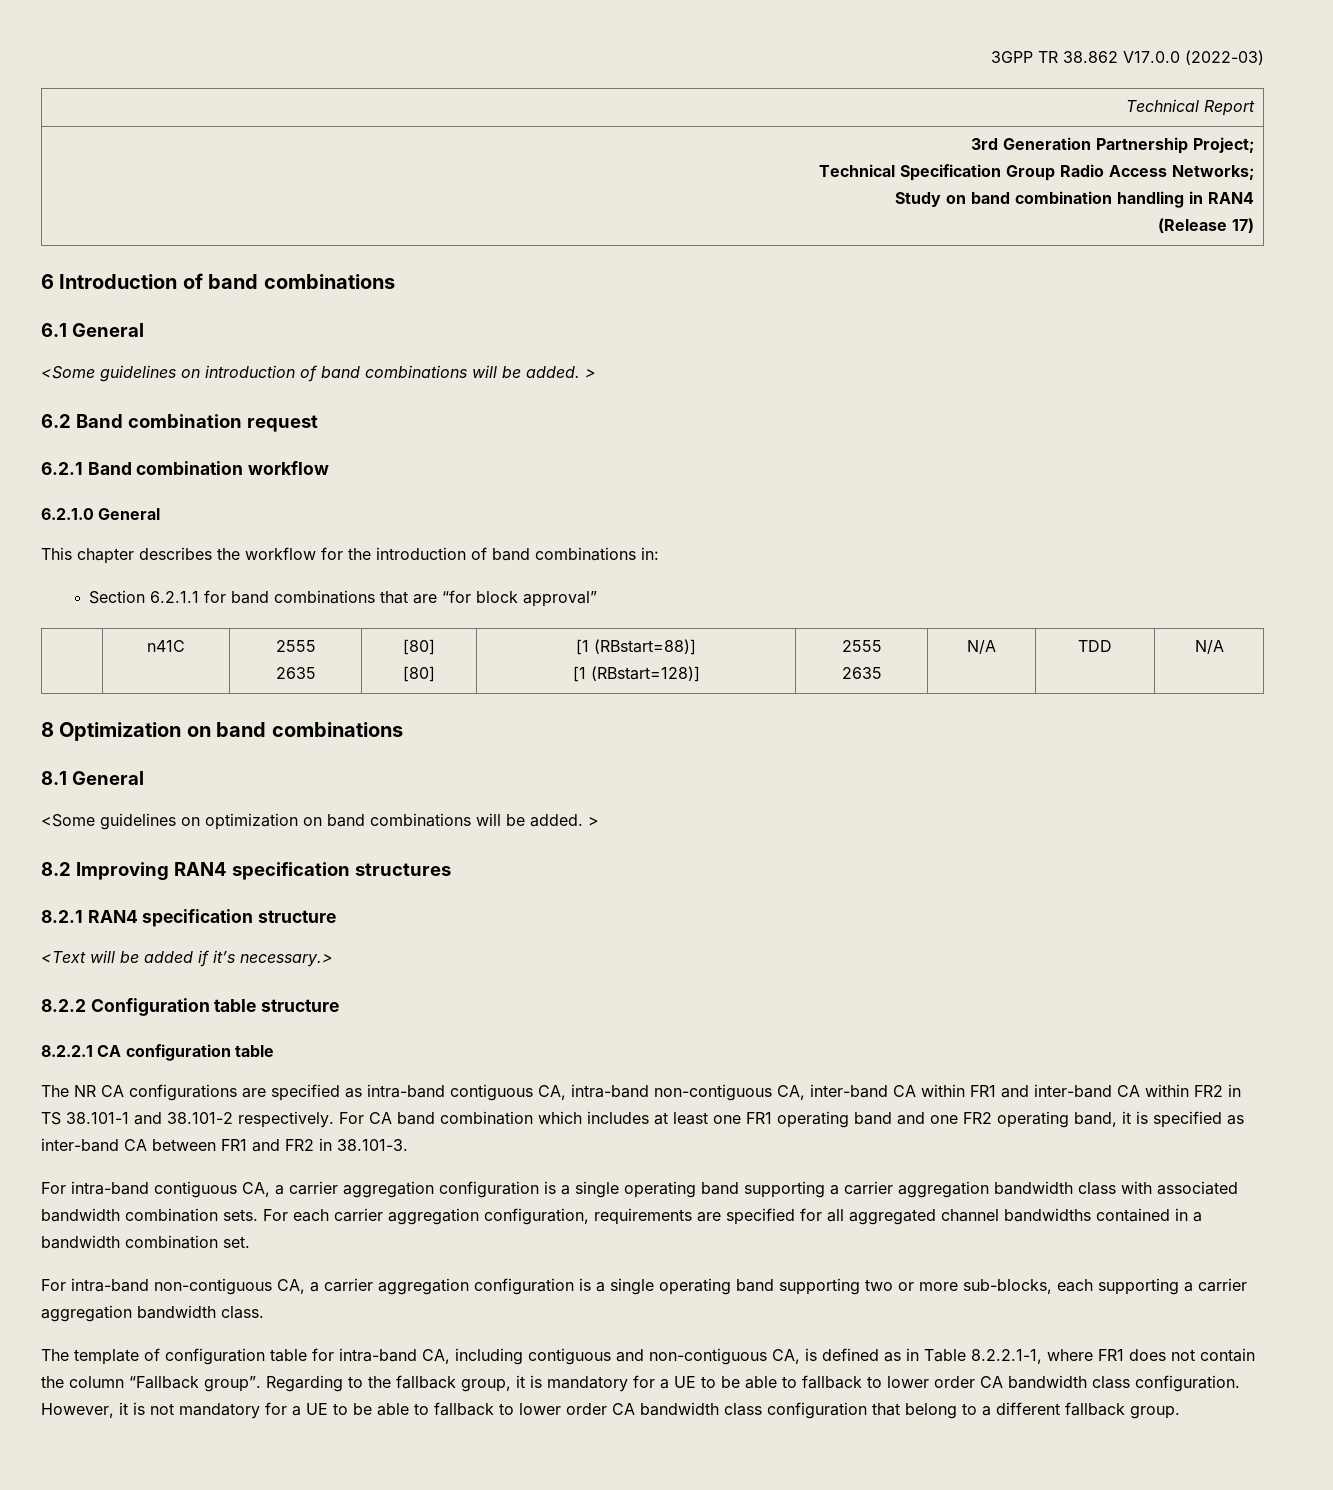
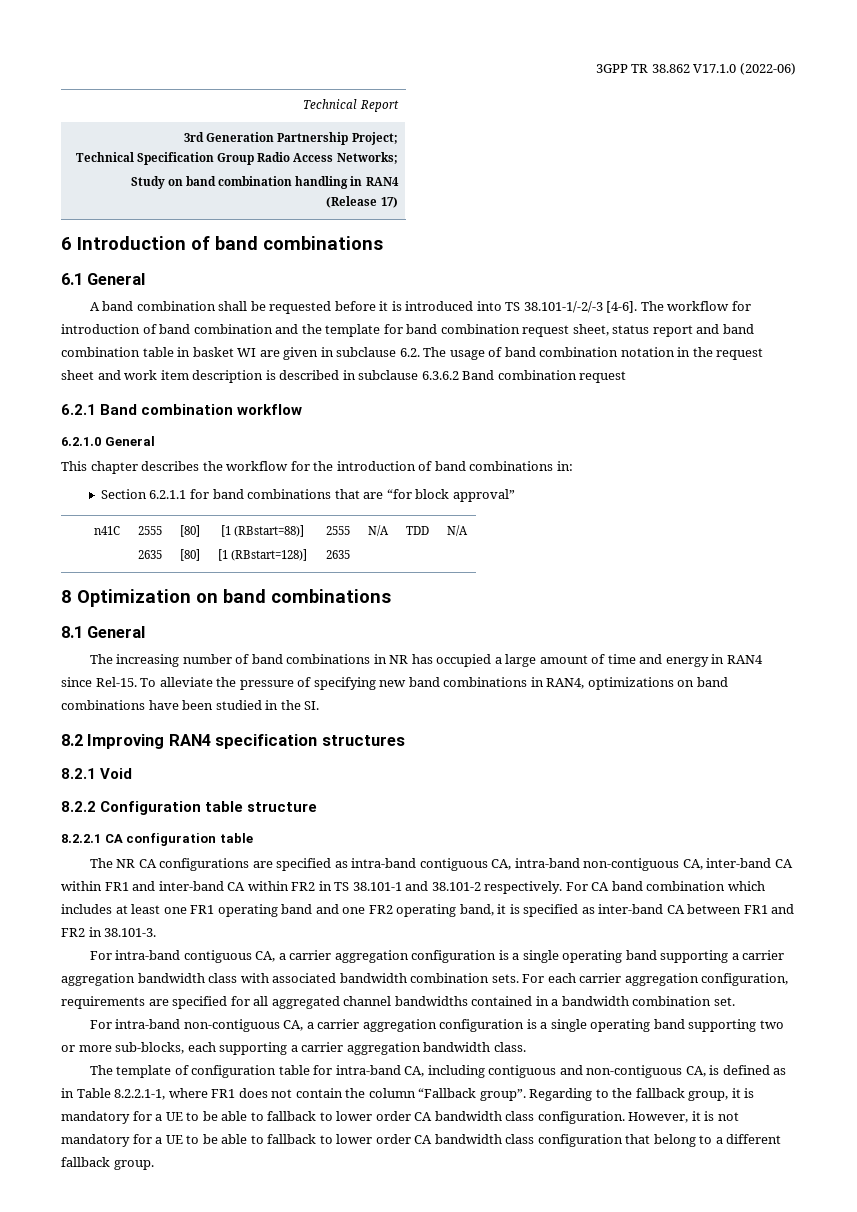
[1123,50,1264,65] V17.0.0 (2022-03) -> [693,63,796,75] V17.1.0 (2022-06)
[41,365,596,382] [41,414,71,428] <Some guidelines on introduction of band combinations will be added. > // 6.2 -> [89,301,751,314] [61,324,754,337] [61,347,764,360] [61,370,459,383] A band combination shall be requested before it is introduced into TS 38.101-1/-2/-3 [4-6]. The workflow for introduction of band combination and the template for band combination request sheet, status report and band combination table in basket WI are given in subclause 6.2. The usage of band combination notation in the request sheet and work item description is described in subclause 6.3.6.2
[41,813,599,830] <Some guidelines on optimization on band combinations will be added. > -> [89,654,763,667] [61,677,728,690] [61,700,320,710] The increasing number of band combinations in NR has occupied a large amount of time and energy in RAN4 since Rel-15. To alleviate the pressure of specifying new band combinations in RAN4, optimizations on band combinations have been studied in the SI.
[87,909,337,927] [41,950,333,967] RAN4 specification structure // <Text will be added if it’s necessary.> -> [100,768,133,779] Void

